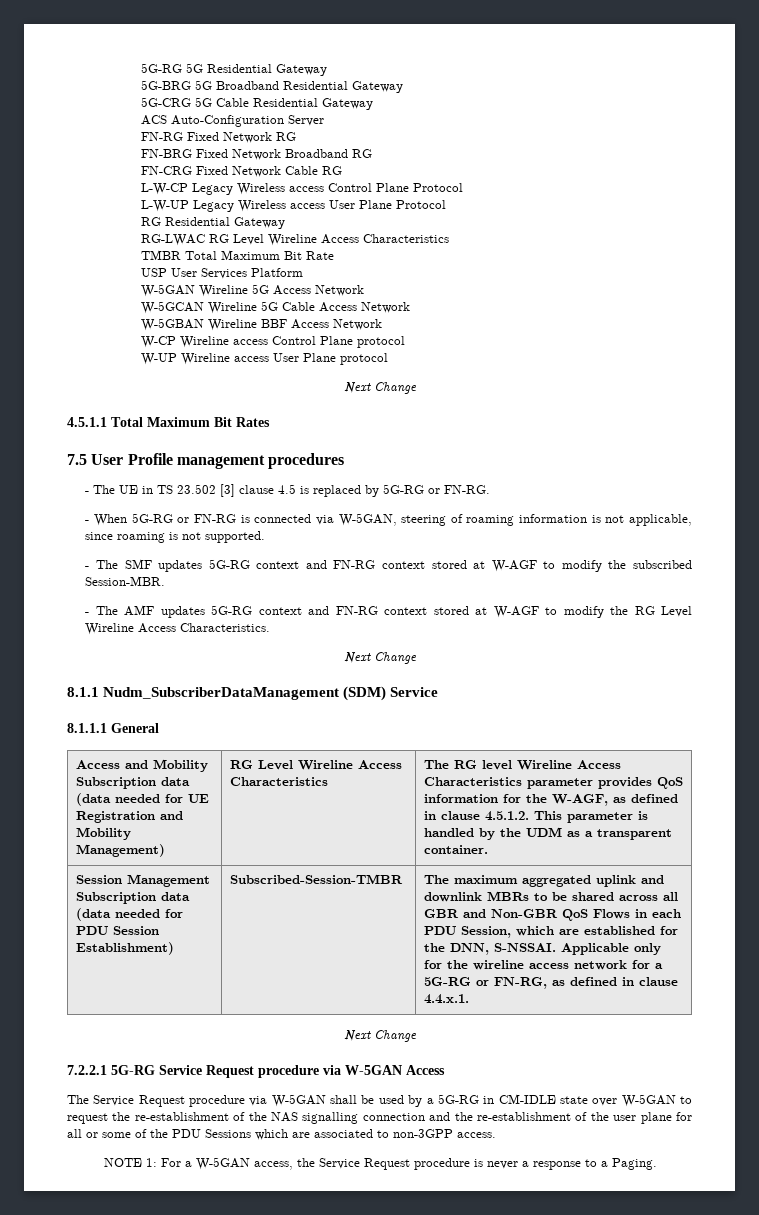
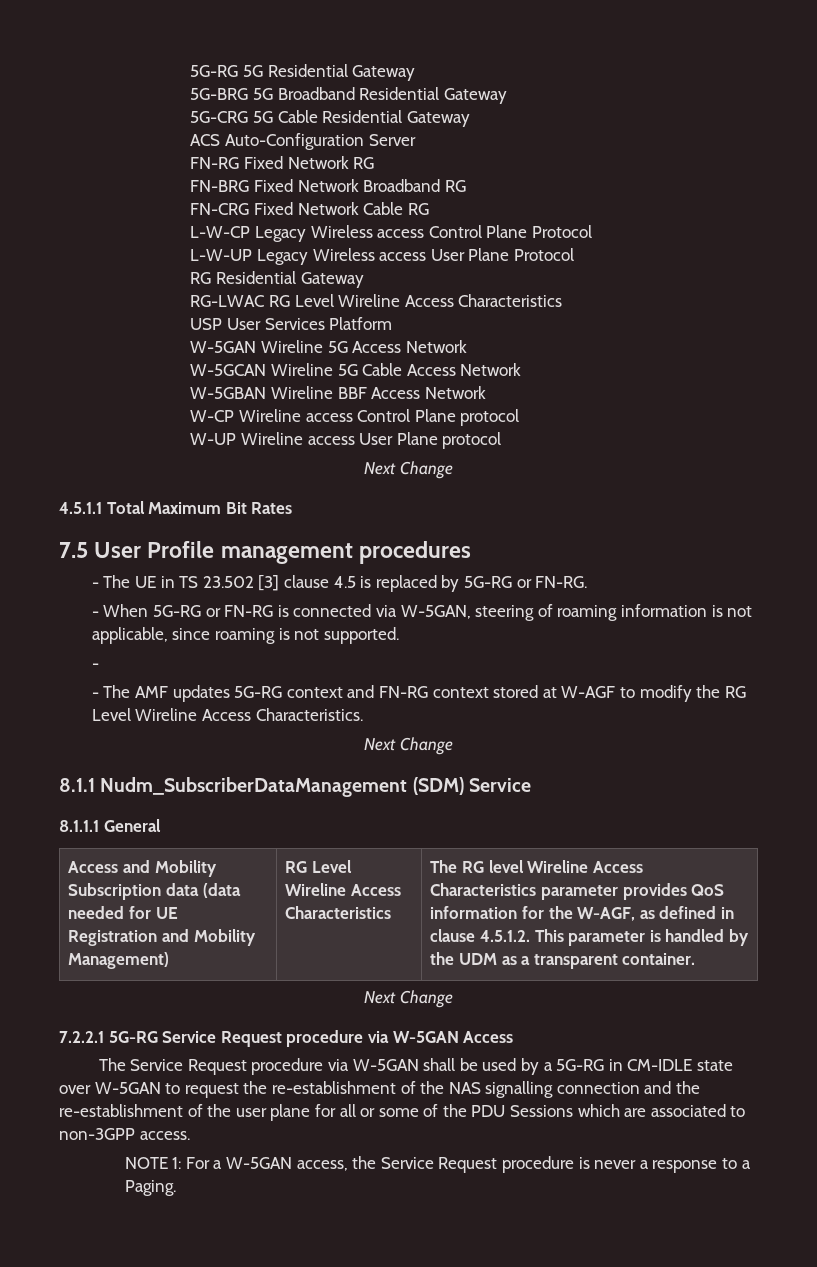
[140,250,334,260] // TMBR Total Maximum Bit Rate -> (563, 300) none
[95,559,692,572] [85,576,166,586] The SMF updates 5G-RG context and FN-RG context stored at W-AGF to modify the subscribed Session-MBR. -> (99, 666) none
[75,874,210,887] [75,892,190,904] [75,908,183,921] [75,926,159,935] [75,942,174,955] [229,874,403,884] [423,875,664,887] [423,891,678,902] [423,909,681,921] [423,926,678,938] [423,943,661,955] [423,960,663,970] [423,977,678,989] [423,994,469,1004] // Session Management Subscription data (data needed for PDU Session Establishment) | Subscribed-Session-TMBR | The maximum aggregated uplink and downlink MBRs to be shared across all GBR and Non-GBR QoS Flows in each PDU Session, which are established for the DNN, S-NSSAI. Applicable only for the wireline access network for a 5G-RG or FN-RG, as defined in clause 4.4.x.1. -> (696, 959) none

